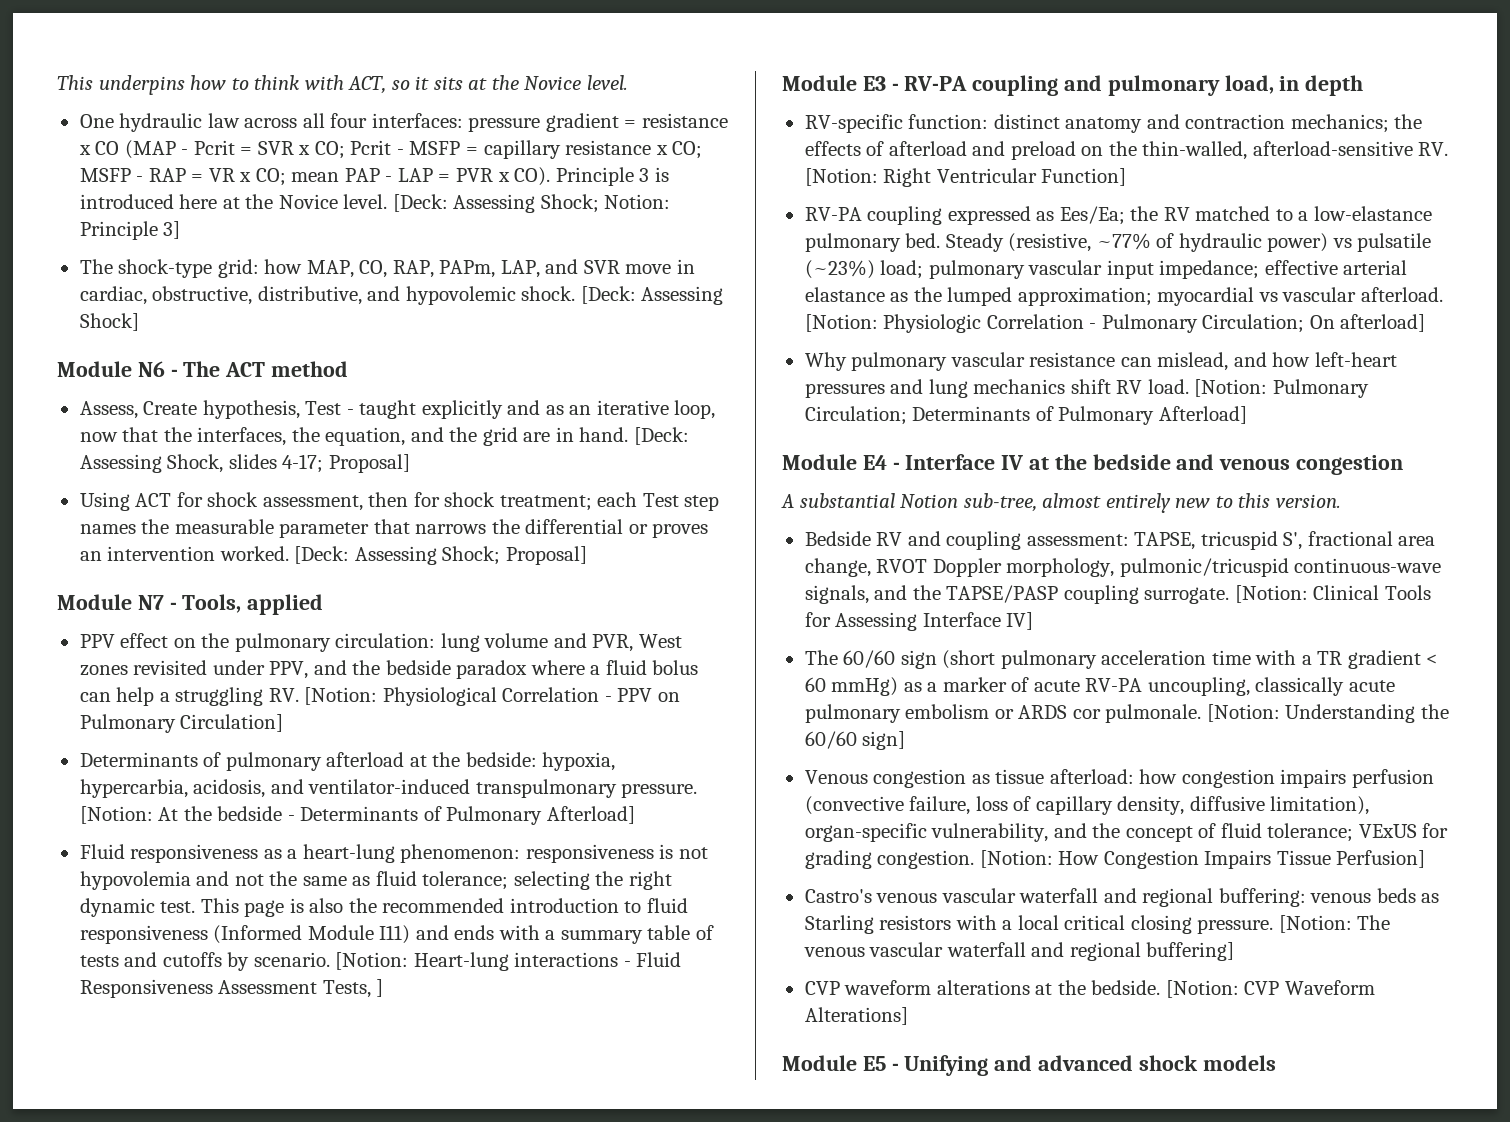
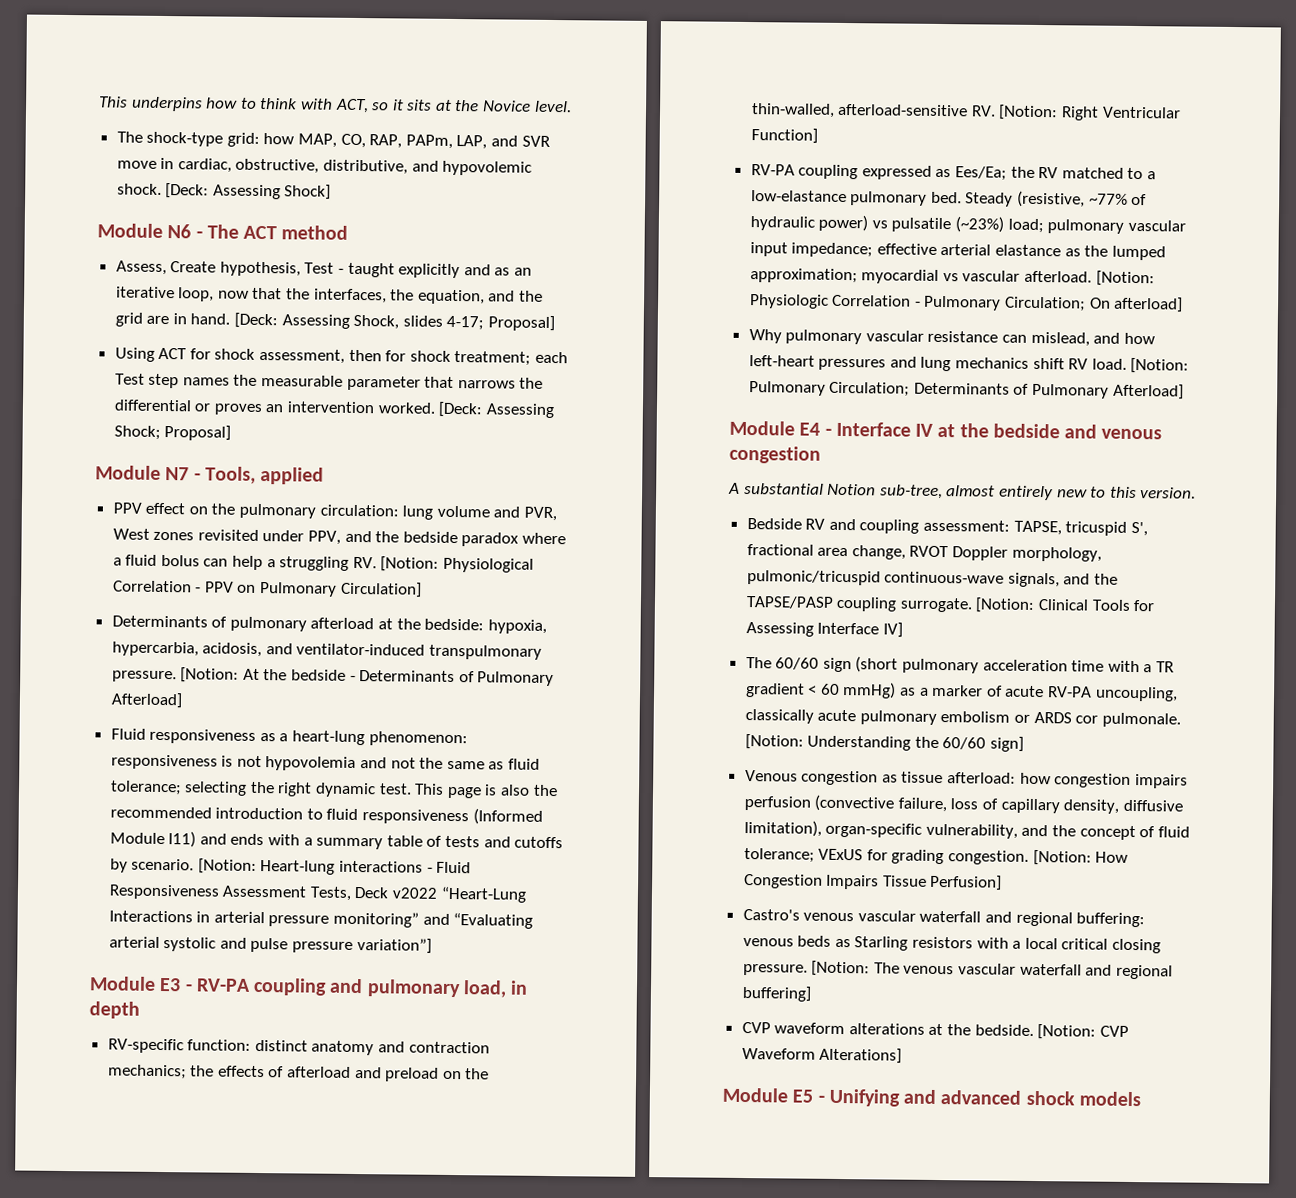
[79,113,728,132] [78,140,703,159] [79,167,669,186] [79,194,671,213] [79,221,181,240] // One hydraulic law across all four interfaces: pressure gradient = resistance x CO (MAP - Pcrit = SVR x CO; Pcrit - MSFP = capillary resistance x CO; MSFP - RAP = VR x CO; mean PAP - LAP = PVR x CO). Principle 3 is introduced here at the Novice level. [Deck: Assessing Shock; Notion: Principle 3] -> (572, 106) none
[376,979,384,997] ] -> [354,886,527,903] [108,910,534,929] [108,936,432,954] Deck v2022 “Heart-Lung Interactions in arterial pressure monitoring” and “Evaluating arterial systolic and pulse pressure variation”]

